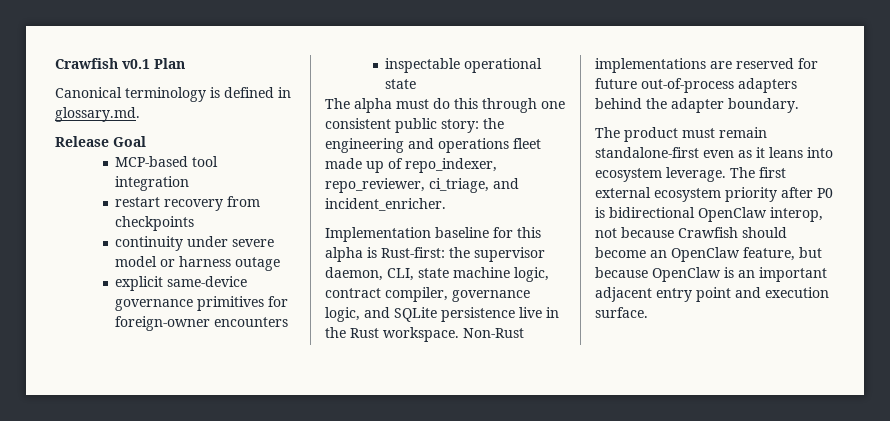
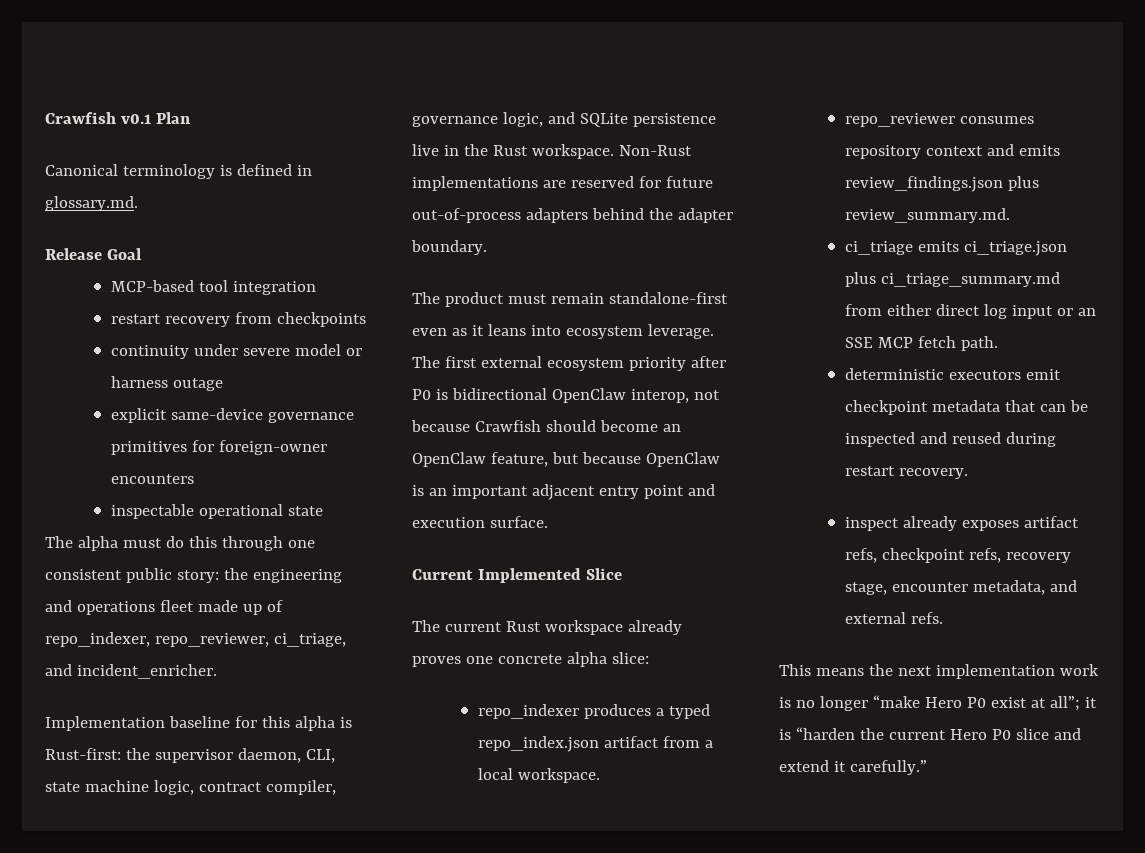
(648, 312) none -> [412,568,622,583] [412,620,682,635] [412,652,649,667] [477,704,710,719] [477,736,713,752] [477,768,600,783] [844,113,1034,127] [844,144,1060,159] [844,176,1039,192] [844,208,1010,223] [844,241,1067,256] [844,272,1060,287] [844,304,1096,319] [844,336,998,351] [844,368,1061,380] [844,400,1088,415] [844,432,1056,447] [844,466,968,479] [844,516,1079,531] [844,548,1071,563] [844,580,1077,595] [844,612,943,624] [779,664,1099,679] [779,695,1097,711] [779,727,1081,740] [779,760,927,775] // Current Implemented Slice // The current Rust workspace already proves one concrete alpha slice: // repo_indexer produces a typed repo_index.json artifact from a local workspace. // repo_reviewer consumes repository context and emits review_findings.json plus review_summary.md. // ci_triage emits ci_triage.json plus ci_triage_summary.md from either direct log input or an SSE MCP fetch path. // deterministic executors emit checkpoint metadata that can be inspected and reused during restart recovery. // inspect already exposes artifact refs, checkpoint refs, recovery stage, encounter metadata, and external refs. // This means the next implementation work is no longer “make Hero P0 exist at all”; it is “harden the current Hero P0 slice and extend it carefully.”

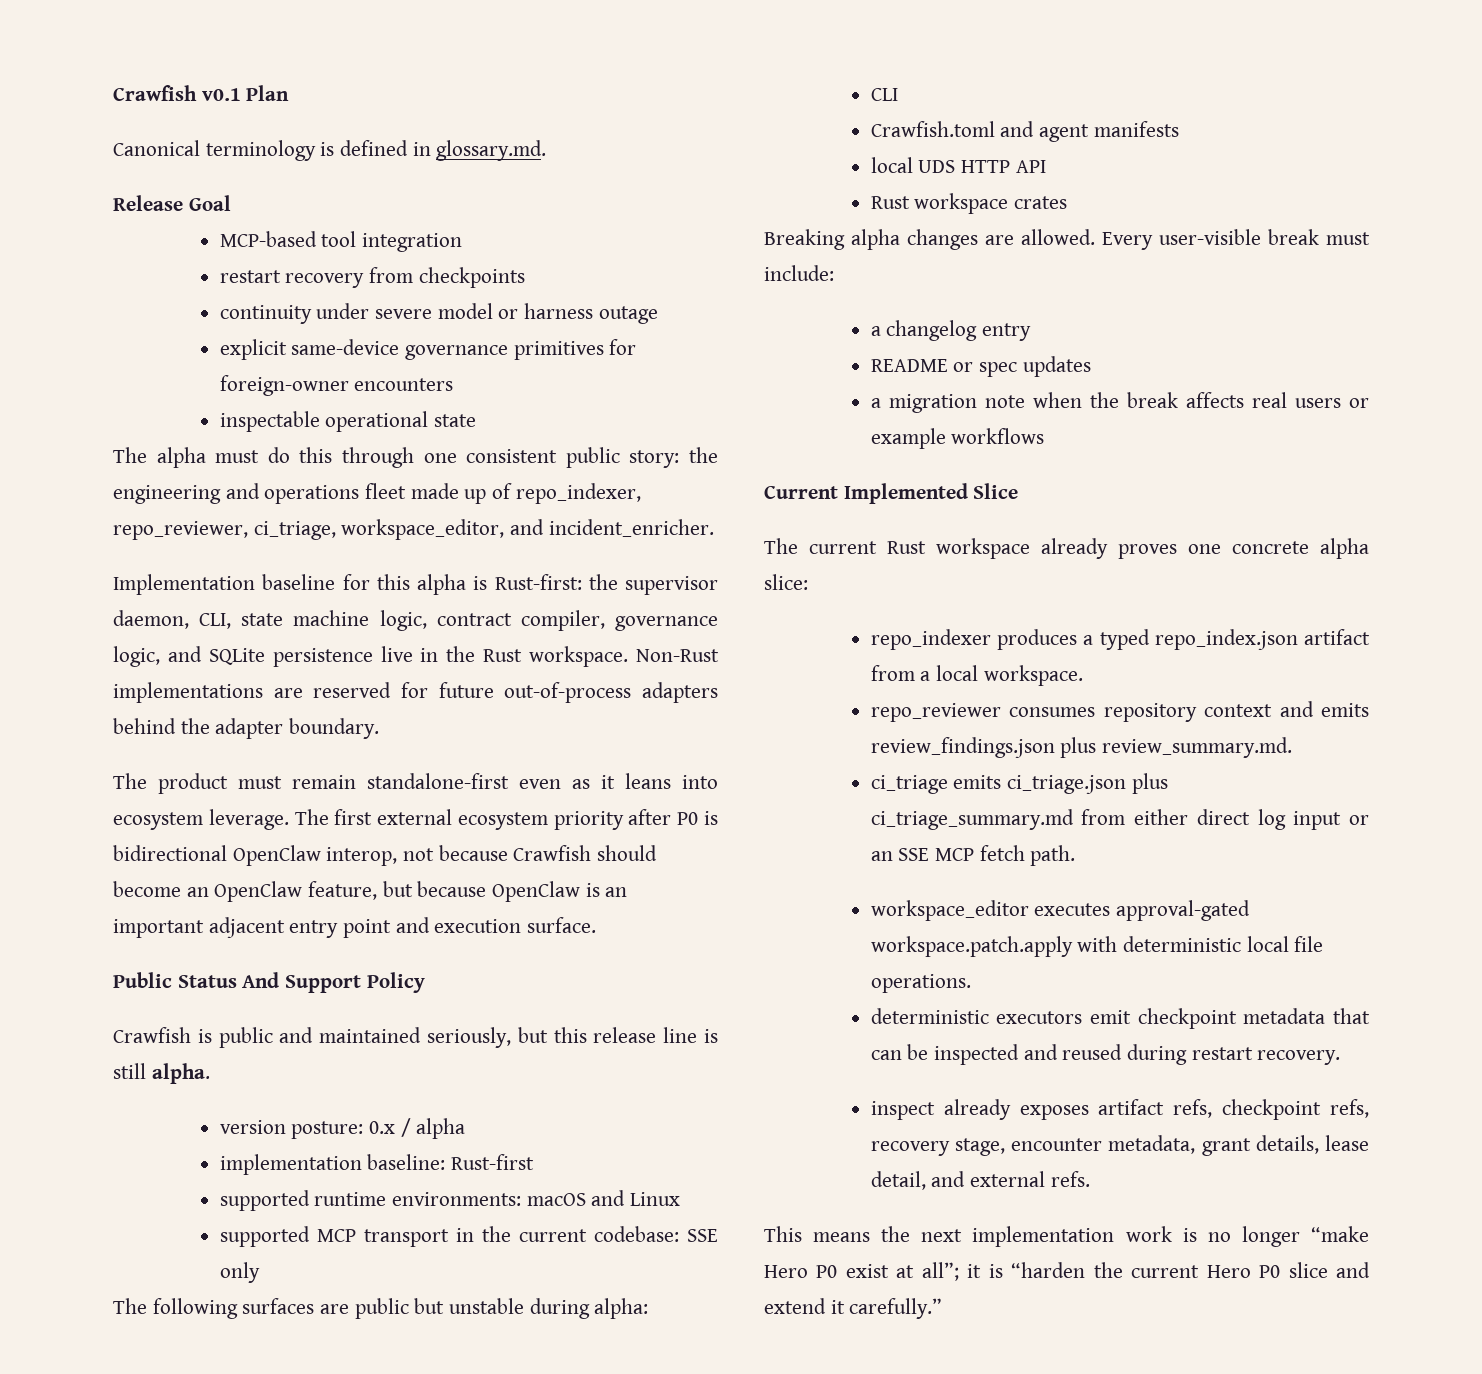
(346, 640) none -> [341,519,505,540] workspace_editor,
(548, 522) none -> [113,972,425,993] [113,1027,718,1048] [113,1063,210,1084] [219,1118,466,1139] [219,1154,535,1175] [219,1190,681,1211] [219,1226,718,1247] [219,1262,260,1283] [113,1298,649,1319] [870,88,898,101] [870,121,1179,142] [870,157,1046,173] [870,193,1068,214] [764,229,1370,250] [764,265,834,281] [870,320,1032,341] [870,356,1091,377] [870,392,1369,413] [870,428,1045,449] // Public Status And Support Policy // Crawfish is public and maintained seriously, but this release line is still alpha. // version posture: 0.x / alpha // implementation baseline: Rust-first // supported runtime environments: macOS and Linux // supported MCP transport in the current codebase: SSE only // The following surfaces are public but unstable during alpha: // CLI // Crawfish.toml and agent manifests // local UDS HTTP API // Rust workspace crates // Breaking alpha changes are allowed. Every user-visible break must include: // a changelog entry // README or spec updates // a migration note when the break affects real users or example workflows
(998, 343) none -> [870,900,1251,921] [870,936,1324,957] [870,974,971,993] // workspace_editor executes approval-gated workspace.patch.apply with deterministic local file operations.
(1045, 587) none -> [1201,1135,1369,1156] [870,1171,926,1190] grant details, lease detail,

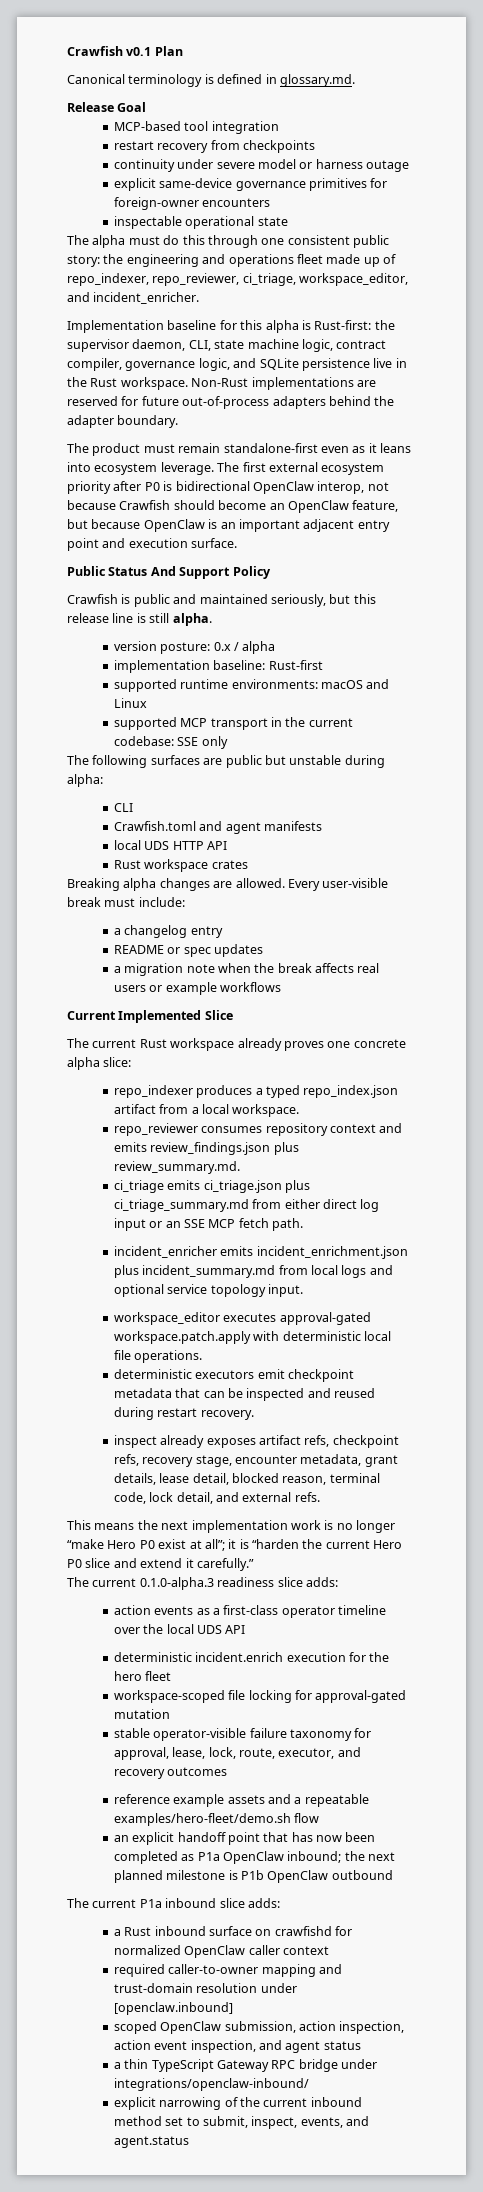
(1076, 855) none -> [113,1246,408,1259] [113,1265,393,1278] [113,1284,303,1297] // incident_enricher emits incident_enrichment.json plus incident_summary.md from local logs and optional service topology input.
(926, 1180) none -> [231,1473,380,1485] [113,1492,213,1504] blocked reason, terminal code, lock detail,
(943, 1308) none -> [67,1577,338,1590] [113,1605,387,1618] [113,1624,246,1634] [113,1652,390,1662] [113,1671,172,1681] [113,1690,407,1703] [113,1709,170,1719] [113,1728,372,1741] [113,1747,361,1760] [113,1767,228,1779] [113,1794,369,1807] [113,1813,320,1826] [113,1832,376,1845] [113,1851,396,1864] [113,1870,393,1883] [67,1898,280,1908] [113,1926,353,1936] [113,1945,329,1958] [113,1964,342,1977] [113,1983,297,1993] [113,2002,233,2015] [113,2021,405,2034] [113,2040,361,2053] [113,2059,378,2072] [113,2078,309,2091] [113,2097,362,2110] [113,2116,370,2129] [113,2136,189,2148] // The current 0.1.0-alpha.3 readiness slice adds: // action events as a first-class operator timeline over the local UDS API // deterministic incident.enrich execution for the hero fleet // workspace-scoped file locking for approval-gated mutation // stable operator-visible failure taxonomy for approval, lease, lock, route, executor, and recovery outcomes // reference example assets and a repeatable examples/hero-fleet/demo.sh flow // an explicit handoff point that has now been completed as P1a OpenClaw inbound; the next planned milestone is P1b OpenClaw outbound // The current P1a inbound slice adds: // a Rust inbound surface on crawfishd for normalized OpenClaw caller context // required caller-to-owner mapping and trust-domain resolution under [openclaw.inbound] // scoped OpenClaw submission, action inspection, action event inspection, and agent status // a thin TypeScript Gateway RPC bridge under integrations/openclaw-inbound/ // explicit narrowing of the current inbound method set to submit, inspect, events, and agent.status

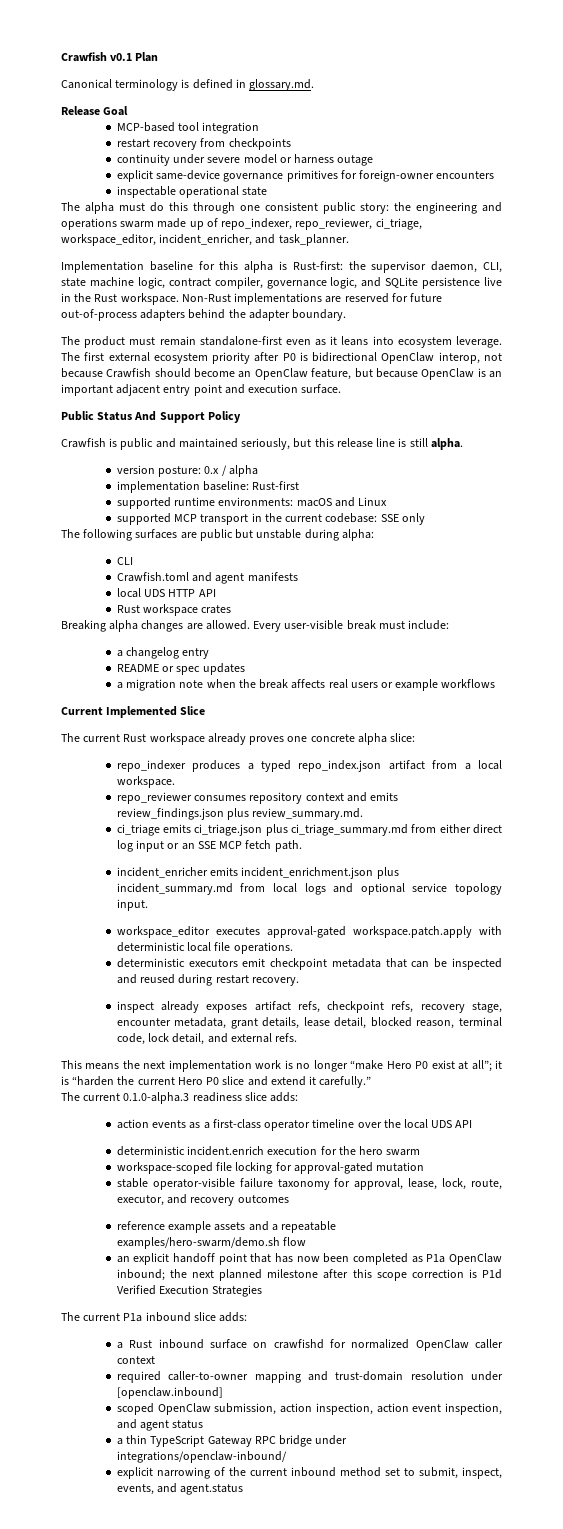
[296,254,323,264] fleet -> [120,221,155,228] swarm
[67,292,200,304] and incident_enricher. -> [159,234,349,246] incident_enricher, and task_planner.
[145,1671,172,1681] fleet -> [386,1149,421,1156] swarm
[113,1813,291,1826] examples/hero-fleet/demo.sh -> [116,1237,280,1249] examples/hero-swarm/demo.sh
[228,1870,393,1883] is P1b OpenClaw outbound -> [323,1269,502,1281] [116,1285,263,1297] after this scope correction is P1d Verified Execution Strategies

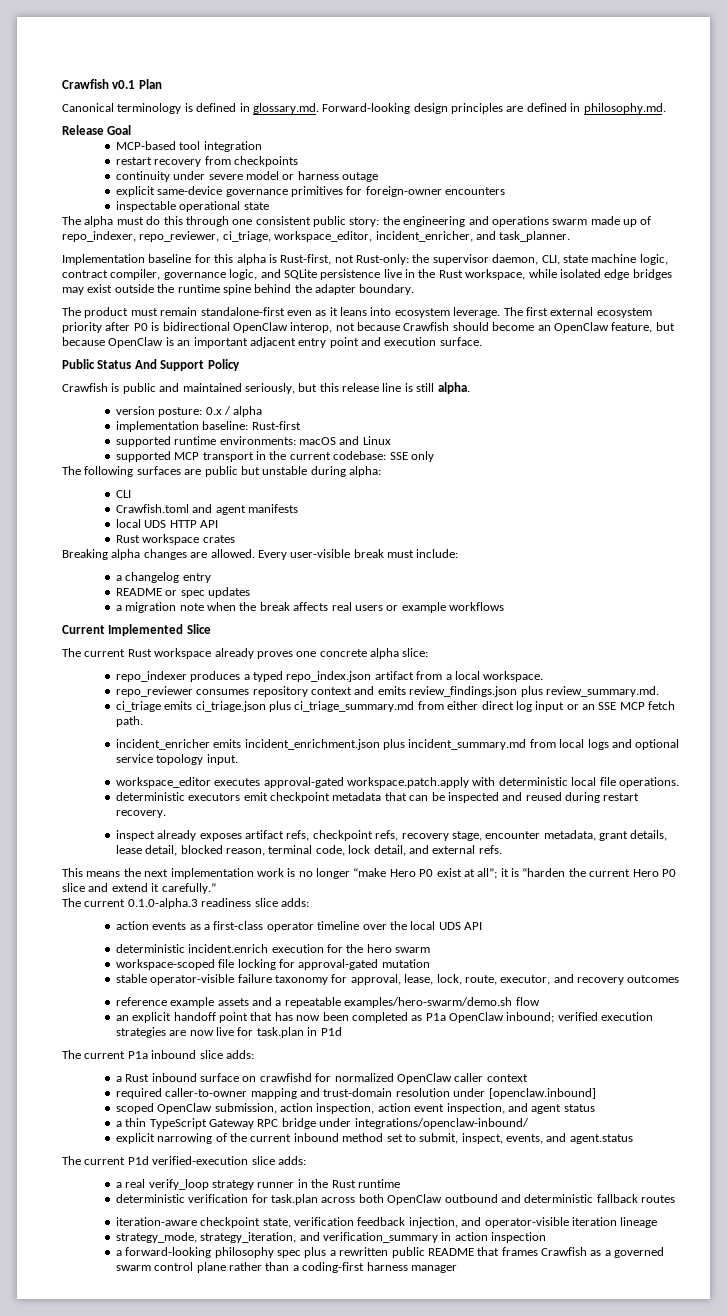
(315, 85) none -> [322,103,666,114] Forward-looking design principles are defined in philosophy.md.
[292,261,343,270] Rust-first: -> [280,254,409,265] Rust-first, not Rust-only:
[120,293,443,305] [61,309,186,321] workspace. Non-Rust implementations are reserved for future out-of-process adapters -> [465,269,672,280] [62,284,251,295] workspace, while isolated edge bridges may exist outside the runtime spine
[169,1269,502,1281] [116,1285,263,1297] the next planned milestone after this scope correction is P1d Verified Execution Strategies -> [557,1012,654,1021] [115,1027,342,1038] verified execution strategies are now live for task.plan in P1d
(244, 1489) none -> [62,1156,306,1165] [115,1179,400,1190] [115,1194,676,1205] [115,1217,658,1228] [115,1232,547,1243] [115,1247,665,1258] [115,1262,457,1273] // The current P1d verified-execution slice adds: // a real verify_loop strategy runner in the Rust runtime // deterministic verification for task.plan across both OpenClaw outbound and deterministic fallback routes // iteration-aware checkpoint state, verification feedback injection, and operator-visible iteration lineage // strategy_mode, strategy_iteration, and verification_summary in action inspection // a forward-looking philosophy spec plus a rewritten public README that frames Crawfish as a governed swarm control plane rather than a coding-first harness manager

